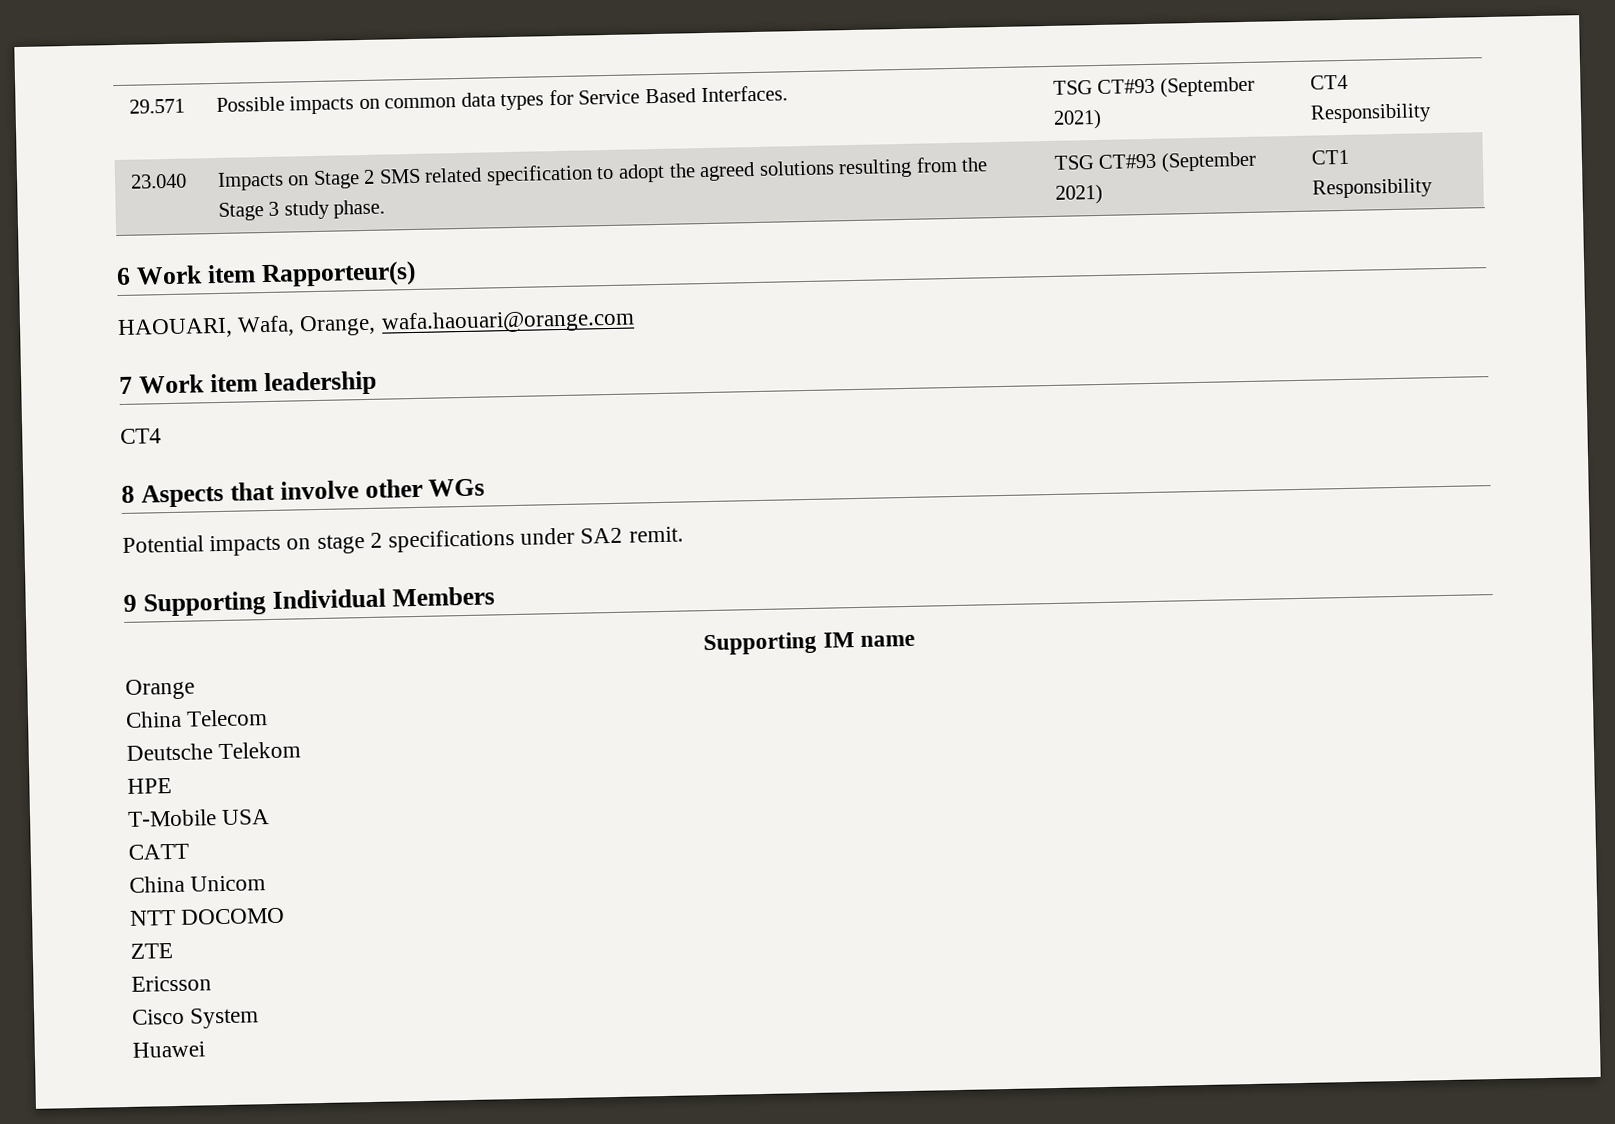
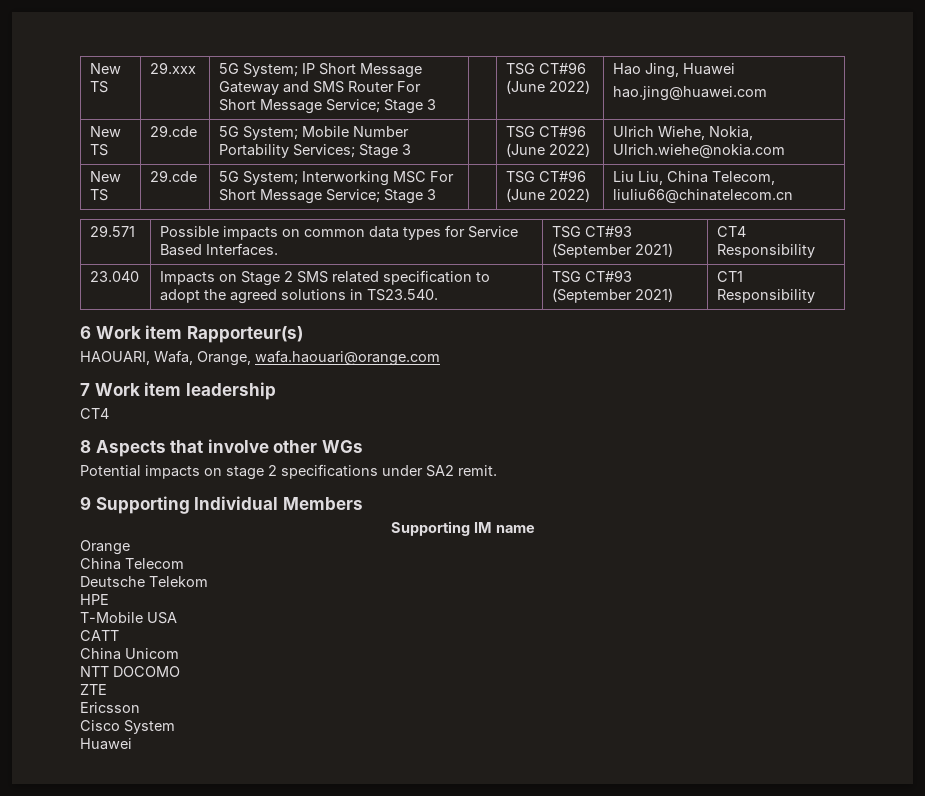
(128, 106) none -> [90,63,122,74] [90,81,109,93] [150,62,197,74] [219,63,423,78] [219,81,422,95] [219,99,437,114] [506,62,587,75] [506,80,591,94] [613,63,736,78] [613,86,768,101] [90,126,122,137] [90,144,109,156] [150,125,198,137] [219,126,410,140] [219,144,412,159] [506,125,587,138] [506,143,591,157] [613,126,754,140] [613,144,786,158] [90,171,122,182] [90,189,109,201] [150,170,198,182] [219,171,455,186] [219,189,437,204] [506,170,587,183] [506,188,591,202] [613,171,776,185] [613,189,794,203] New TS | 29.xxx | 5G System; IP Short Message Gateway and SMS Router For Short Message Service; Stage 3 | | TSG CT#96 (June 2022) | Hao Jing, Huawei // hao.jing@huawei.com // New TS | 29.cde | 5G System; Mobile Number Portability Services; Stage 3 | | TSG CT#96 (June 2022) | Ulrich Wiehe, Nokia, Ulrich.wiehe@nokia.com // New TS | 29.cde | 5G System; Interworking MSC For Short Message Service; Stage 3 | | TSG CT#96 (June 2022) | Liu Liu, China Telecom, liuliu66@chinatelecom.cn //
[838,156,989,179] [217,199,386,221] resulting from the Stage 3 study phase. -> [350,289,439,301] in TS23.540.

